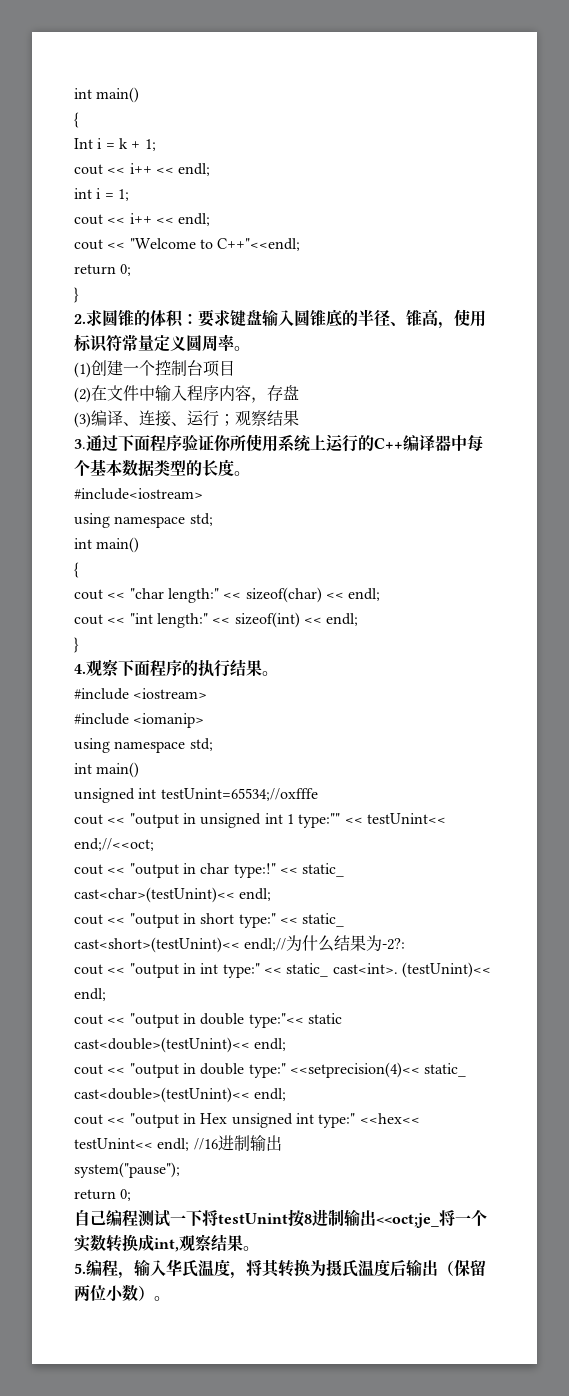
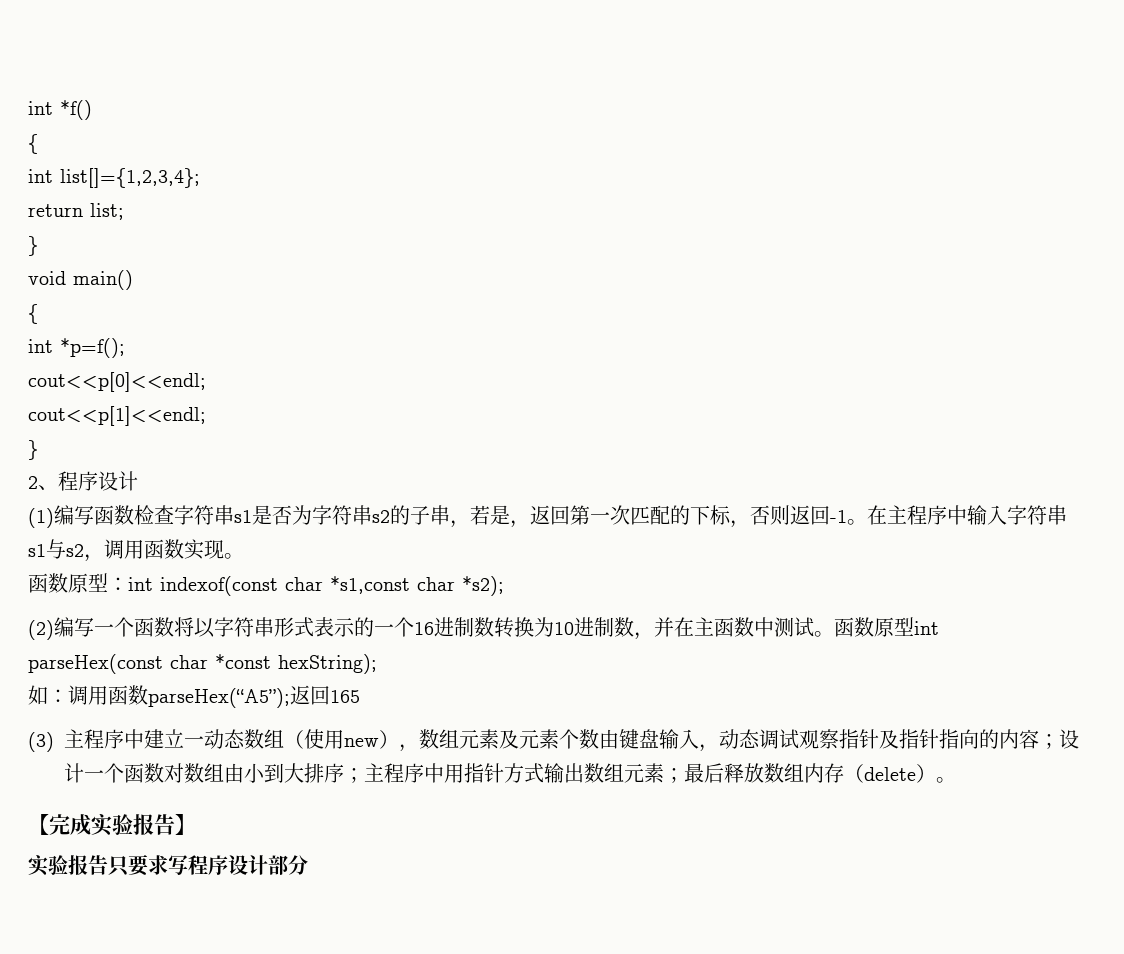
[74,87,140,103] [74,112,79,128] [74,138,156,151] [74,163,211,176] [74,188,129,201] [74,213,211,226] [74,238,301,251] [74,264,132,276] [74,287,79,303] [74,309,486,329] [74,334,250,353] [74,360,235,378] [74,385,299,403] [74,410,299,428] [74,434,483,452] [74,459,250,477] [74,488,203,500] [74,513,213,528] [74,537,140,553] [74,562,79,578] [74,587,381,603] [74,612,359,628] [74,637,79,653] [74,659,278,677] [74,688,208,700] [74,713,205,728] [74,738,213,753] [74,762,140,778] [74,788,318,803] [74,813,446,828] [74,838,154,851] [74,863,345,878] [74,887,272,903] [74,913,345,928] [74,935,406,953] [74,962,491,978] [74,988,106,1001] [74,1013,342,1028] [74,1037,287,1053] [74,1062,467,1078] [74,1087,287,1103] [74,1113,420,1128] [74,1135,282,1151] [74,1162,180,1178] [74,1189,132,1201] [74,1209,487,1228] [74,1234,259,1252] [74,1259,486,1279] [74,1284,170,1302] int main() // { // Int i = k + 1; // cout << i++ << endl; // int i = 1; // cout << i++ << endl; // cout << "Welcome to C++"<<endl; // return 0; // } // 2.求圆锥的体积：要求键盘输入圆锥底的半径、锥高，使用标识符常量定义圆周率。 // (1)创建一个控制台项目 // (2)在文件中输入程序内容，存盘 // (3)编译、连接、运行；观察结果 // 3.通过下面程序验证你所使用系统上运行的C++编译器中每个基本数据类型的长度。 // #include<iostream> // using namespace std; // int main() // { // cout << "char length:" << sizeof(char) << endl; // cout << "int length:" << sizeof(int) << endl; // } // 4.观察下面程序的执行结果。 // #include <iostream> // #include <iomanip> // using namespace std; // int main() // unsigned int testUnint=65534;//oxfffe // cout << "output in unsigned int 1 type:"" << testUnint<< end;//<<oct; // cout << "output in char type:!" << static_ cast<char>(testUnint)<< endl; // cout << "output in short type:" << static_ cast<short>(testUnint)<< endl;//为什么结果为-2?: // cout << "output in int type:" << static_ cast<int>. (testUnint)<< endl; // cout << "output in double type:"<< static cast<double>(testUnint)<< endl; // cout << "output in double type:" <<setprecision(4)<< static_ cast<double>(testUnint)<< endl; // cout << "output in Hex unsigned int type:" <<hex<< testUnint<< endl; //16进制输出 // system("pause"); // return 0; // 自己编程测试一下将testUnint按8进制输出<<oct;je_将一个实数转换成int,观察结果。 // 5.编程，输入华氏温度，将其转换为摄氏温度后输出（保留两位小数）。 -> [28,100,92,120] [28,134,38,154] [28,168,200,188] [28,203,124,220] [28,236,38,256] [28,270,133,290] [28,304,38,324] [28,338,125,358] [28,372,206,392] [28,406,206,426] [28,440,38,460] [28,471,138,491] [28,505,1067,528] [28,539,244,562] [28,573,504,596] [28,617,939,640] [28,654,377,674] [28,685,360,708] [28,729,1079,752] [64,763,956,783] [28,814,196,836] [28,855,308,876] int *f() // { // int list[]={1,2,3,4}; // return list; // } // void main() // { // int *p=f(); // cout<<p[0]<<endl; // cout<<p[1]<<endl; // } // 2、程序设计 // (1)编写函数检查字符串s1是否为字符串s2的子串，若是，返回第一次匹配的下标，否则返回-1。在主程序中输入字符串s1与s2，调用函数实现。 // 函数原型：int indexof(const char *s1,const char *s2); // (2)编写一个函数将以字符串形式表示的一个16进制数转换为10进制数，并在主函数中测试。函数原型int parseHex(const char *const hexString); // 如：调用函数parseHex(“A5”);返回165 // (3)主程序中建立一动态数组（使用new），数组元素及元素个数由键盘输入，动态调试观察指针及指针指向的内容；设计一个函数对数组由小到大排序；主程序中用指针方式输出数组元素；最后释放数组内存（delete）。 // 【完成实验报告】 // 实验报告只要求写程序设计部分

